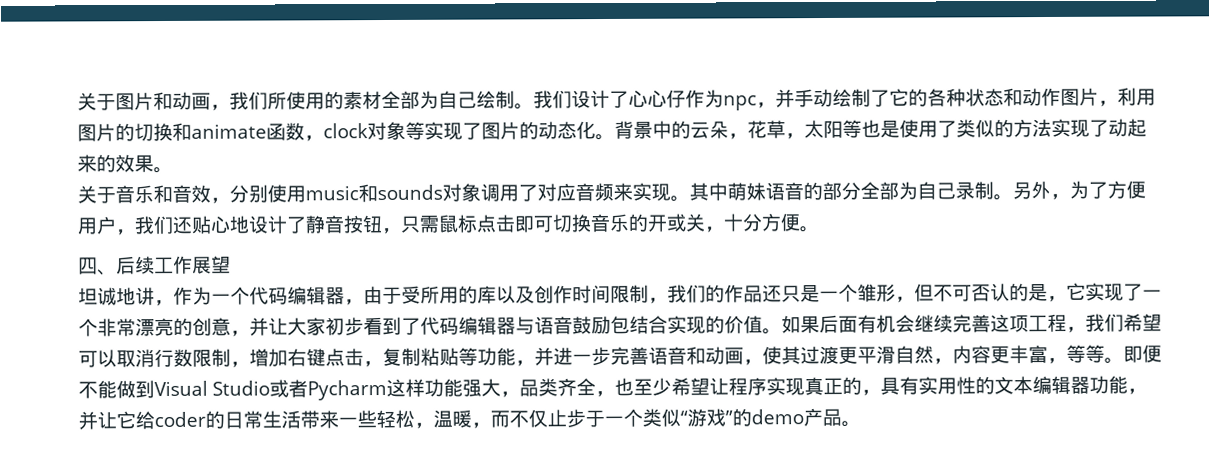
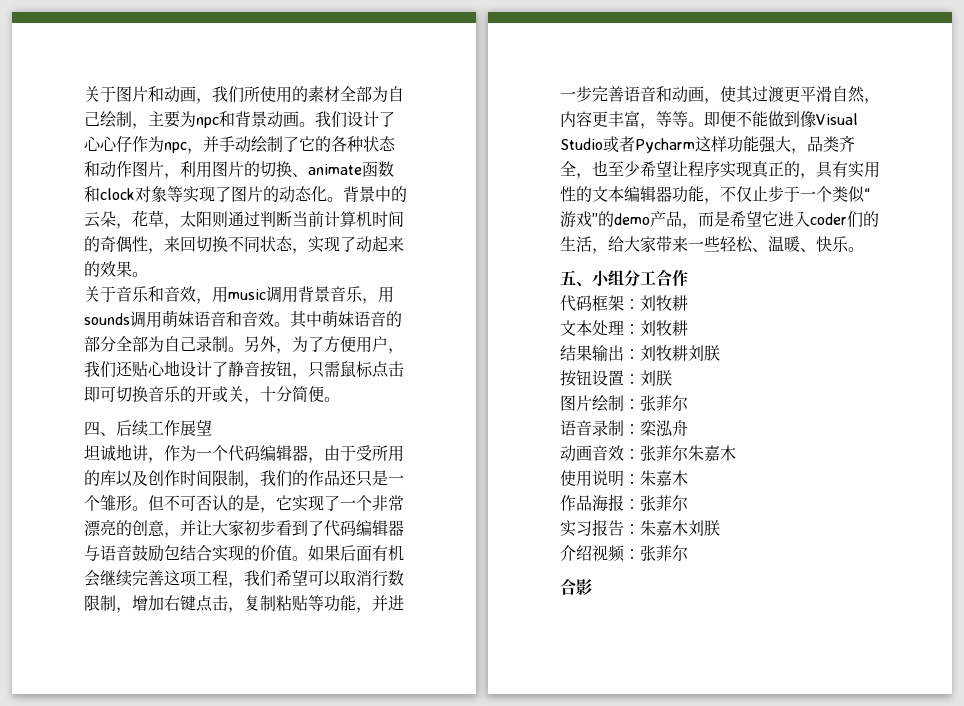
(515, 99) none -> [132,111,299,129] ，主要为npc和背景动画
[172,122,192,141] 和 -> [292,173,308,177] 、
[304,135,324,142] ， -> [84,186,100,202] 和
[842,118,1052,138] 等也是使用了类似的方法 -> [212,211,404,228] [84,236,308,254] 则通过判断当前计算机时间的奇偶性，来回切换不同状态，
[229,182,671,203] 分别使用music和sounds对象调用了对应音频来实现 -> [212,286,394,304] [84,310,274,328] 用music调用背景音乐，用sounds调用萌妹语音和音效
[761,213,781,232] 方 -> [292,386,308,402] 简
[895,296,915,303] ， -> [132,506,148,511] 。
(155, 389) none -> [800,111,816,128] 像
[78,409,510,430] 并让它给coder的日常生活带来一些轻松，温暖，而 -> (720, 201) none
[841,420,861,427] 。 -> [682,210,879,229] [560,236,864,254] [560,269,688,287] [560,295,688,312] [560,320,688,337] [560,345,720,362] [560,370,672,387] [560,395,688,412] [560,420,688,437] [560,445,736,462] [560,470,688,487] [560,494,688,512] [560,519,720,537] [560,545,688,562] [560,578,592,595] ，而是希望它进入coder们的生活，给大家带来一些轻松、温暖、快乐。 // 五、小组分工合作 // 代码框架：刘牧耕 // 文本处理：刘牧耕 // 结果输出：刘牧耕刘朕 // 按钮设置：刘朕 // 图片绘制：张菲尔 // 语音录制：栾泓舟 // 动画音效：张菲尔朱嘉木 // 使用说明：朱嘉木 // 作品海报：张菲尔 // 实习报告：朱嘉木刘朕 // 介绍视频：张菲尔 // 合影

